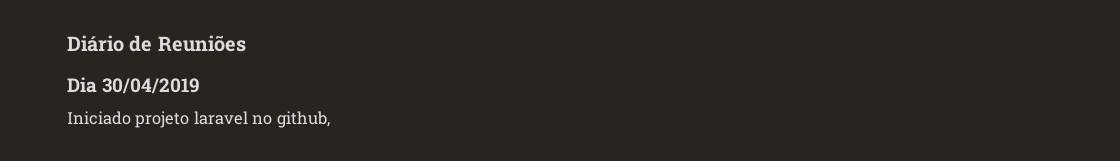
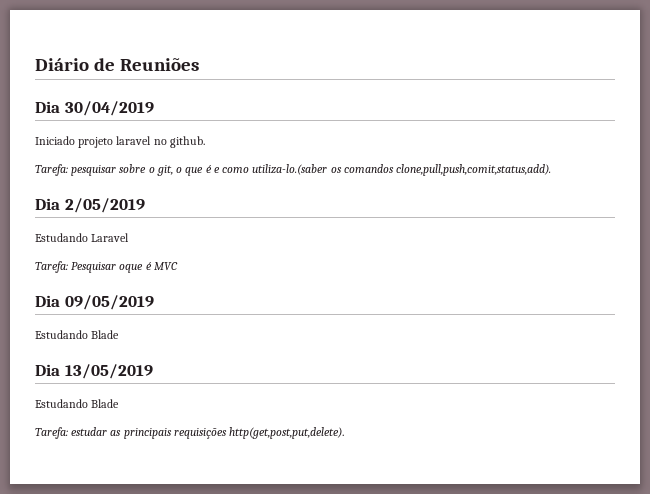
[276,111,330,128] github, -> [169,136,205,148] [35,164,552,176] [35,198,145,213] [35,233,130,242] [35,261,178,273] [35,295,154,310] [35,330,120,339] [35,364,153,379] [35,399,120,408] [35,427,345,439] github. // Tarefa: pesquisar sobre o git, o que é e como utiliza-lo.(saber os comandos clone,pull,push,comit,status,add). // Dia 2/05/2019 // Estudando Laravel // Tarefa: Pesquisar oque é MVC // Dia 09/05/2019 // Estudando Blade // Dia 13/05/2019 // Estudando Blade // Tarefa: estudar as principais requisições http(get,post,put,delete).

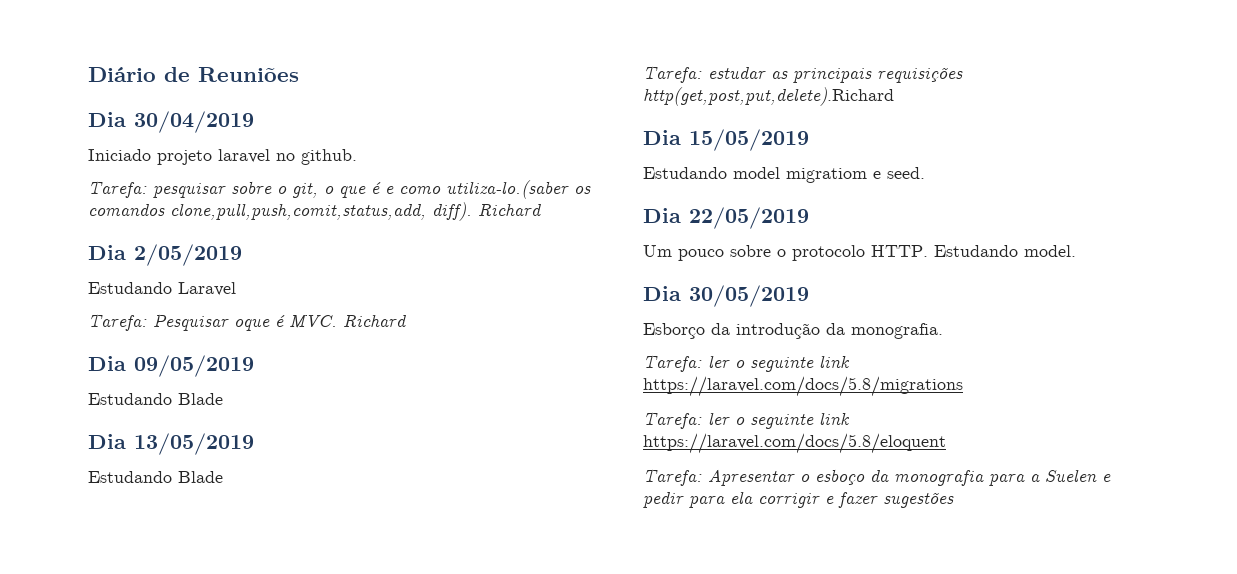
[396,164,552,176] clone,pull,push,comit,status,add). -> [170,202,542,221] clone,pull,push,comit,status,add, diff). Richard
[153,262,178,271] MVC -> [289,314,407,328] MVC. Richard
[229,427,345,439] http(get,post,put,delete). -> [643,87,894,106] [643,129,809,151] [643,167,925,183] [643,207,809,229] [643,245,1076,261] [643,285,809,307] [643,323,943,339] [643,355,850,372] [643,376,963,397] [643,412,850,429] [643,433,946,454] [643,469,1111,486] [643,491,954,508] http(get,post,put,delete).Richard // Dia 15/05/2019 // Estudando model migratiom e seed. // Dia 22/05/2019 // Um pouco sobre o protocolo HTTP. Estudando model. // Dia 30/05/2019 // Esborço da introdução da monografia. // Tarefa: ler o seguinte link https://laravel.com/docs/5.8/migrations // Tarefa: ler o seguinte link https://laravel.com/docs/5.8/eloquent // Tarefa: Apresentar o esboço da monografia para a Suelen e pedir para ela corrigir e fazer sugestões

